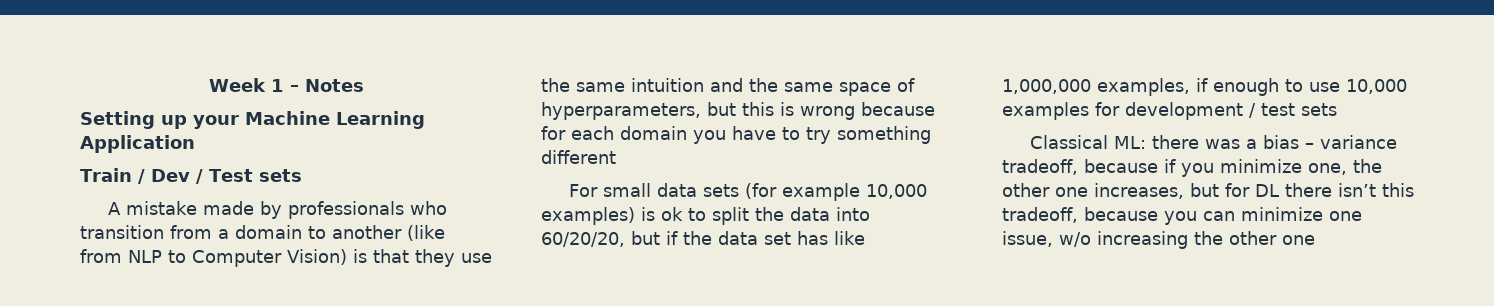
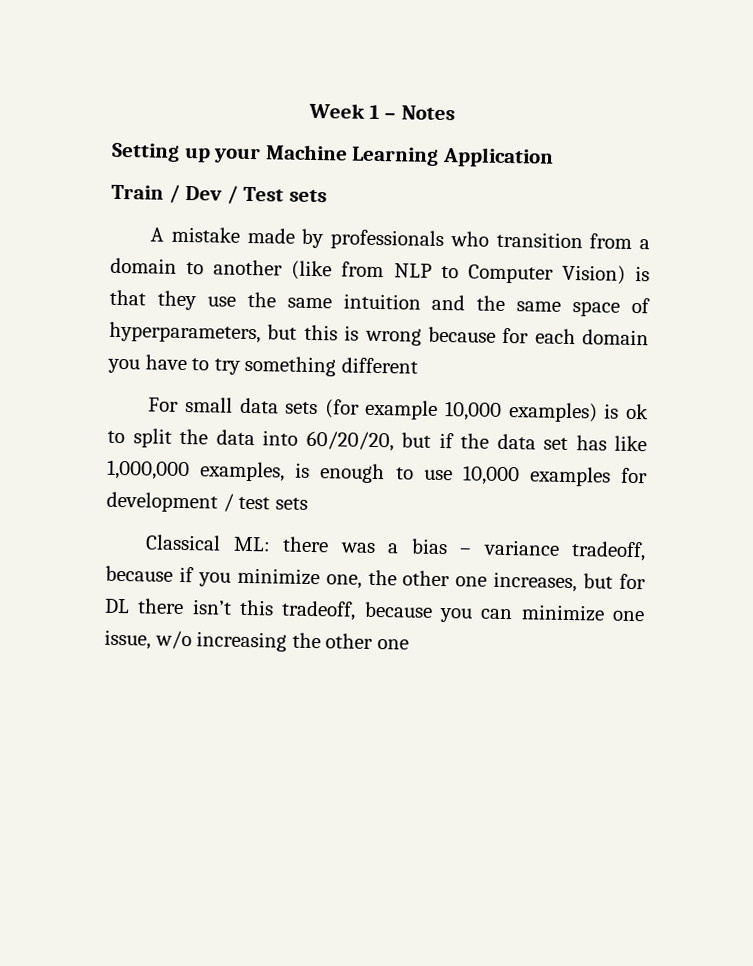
[1196,78,1208,92] if -> [295,462,311,478] is

